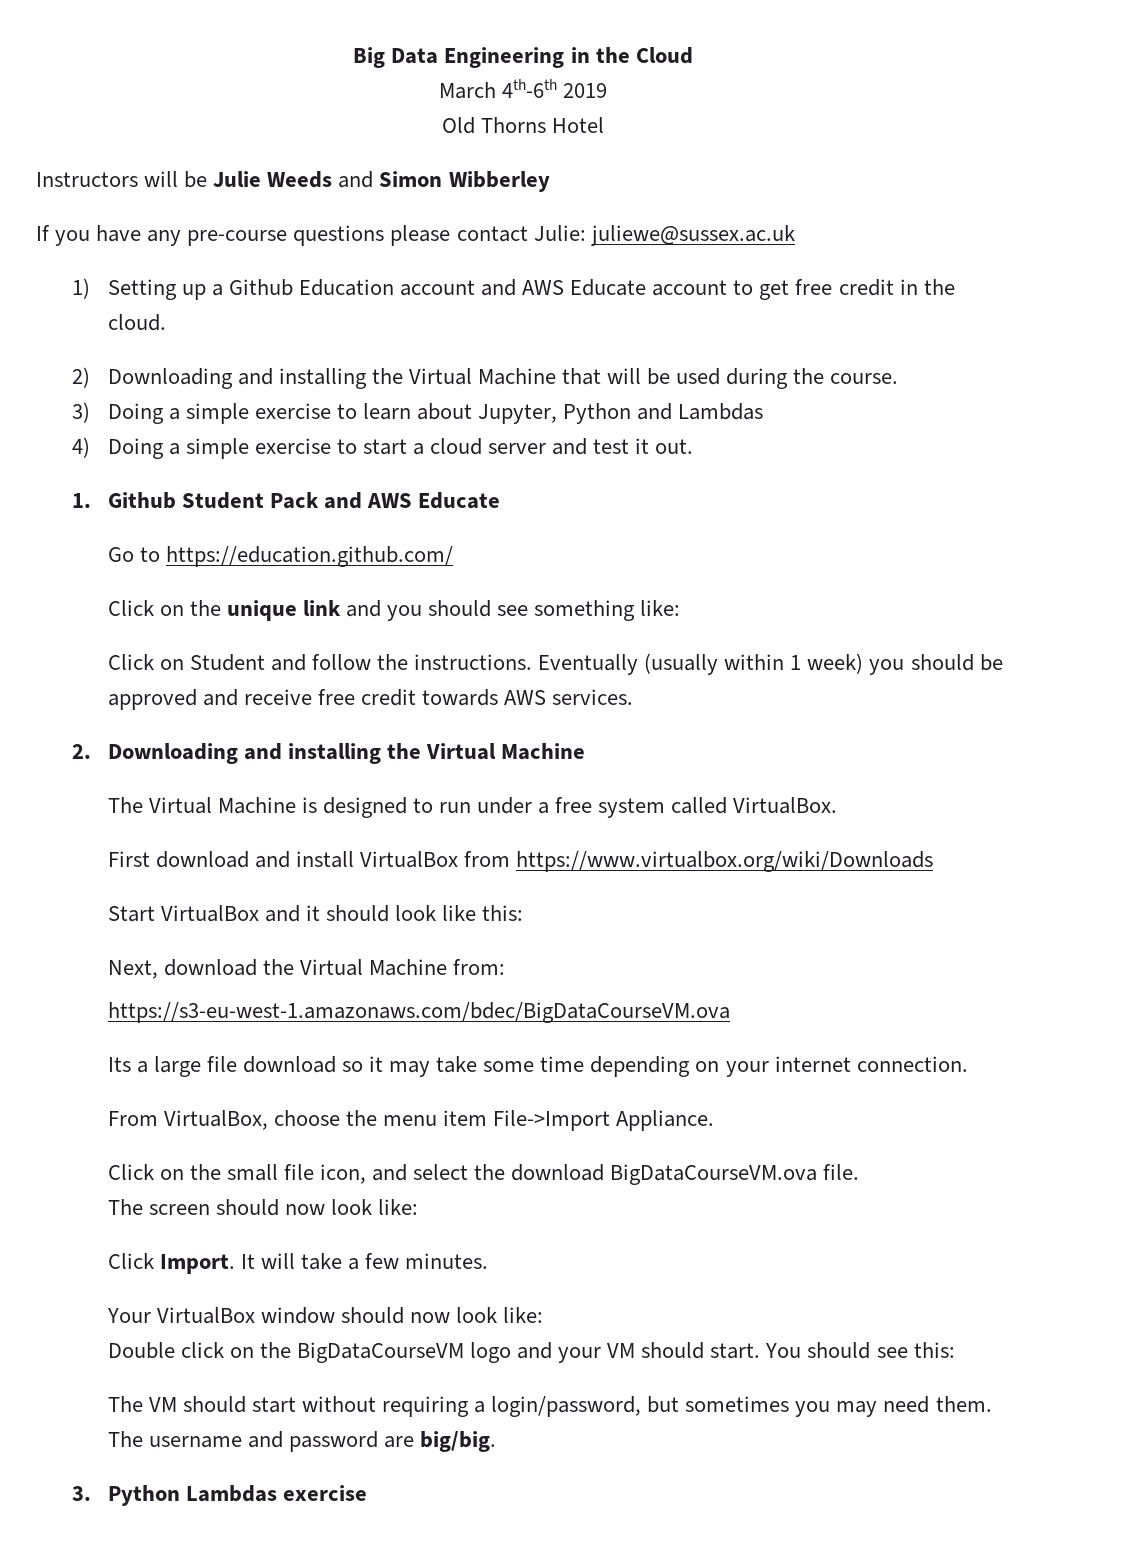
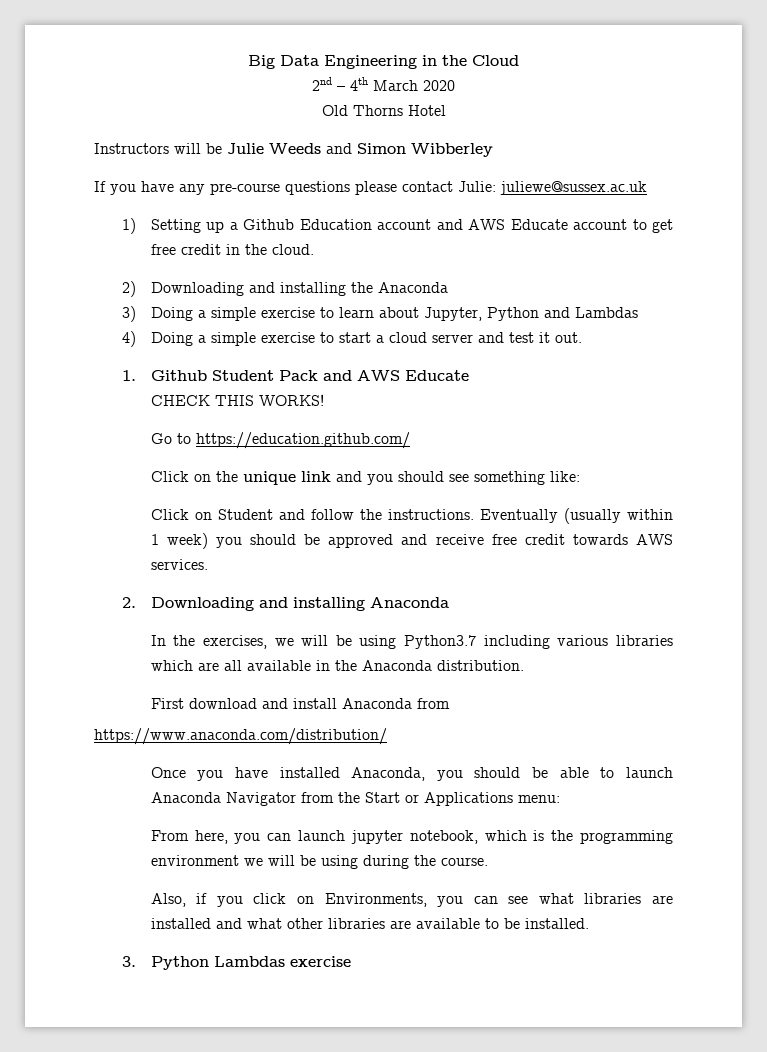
[438,79,608,99] March 4th-6th 2019 -> [312,77,455,91] 2nd – 4th March 2020
[408,368,899,389] Virtual Machine that will be used during the course. -> [377,282,448,293] Anaconda
(500, 500) none -> [150,394,324,406] // CHECK THIS WORKS!
[386,743,585,760] [107,797,838,818] the Virtual Machine // The Virtual Machine is designed to run under a free system called VirtualBox. -> [369,597,449,608] [150,635,674,649] [150,660,524,671] Anaconda // In the exercises, we will be using Python3.7 including various libraries which are all available in the Anaconda distribution.
[359,851,934,872] [107,905,524,922] [107,959,505,979] [107,1002,730,1023] [107,1056,968,1077] [107,1110,715,1131] [107,1164,860,1185] [107,1199,418,1216] [107,1253,489,1274] [106,1307,544,1324] [107,1342,955,1363] [107,1396,992,1417] [107,1431,496,1452] VirtualBox from https://www.virtualbox.org/wiki/Downloads // Start VirtualBox and it should look like this: // Next, download the Virtual Machine from: // https://s3-eu-west-1.amazonaws.com/bdec/BigDataCourseVM.ova // Its a large file download so it may take some time depending on your internet connection. // From VirtualBox, choose the menu item File->Import Appliance. // Click on the small file icon, and select the download BigDataCourseVM.ova file. // The screen should now look like: // Click Import. It will take a few minutes. // Your VirtualBox window should now look like: // Double click on the BigDataCourseVM logo and your VM should start. You should see this: // The VM should start without requiring a login/password, but sometimes you may need them. The username and password are big/big. -> [341,698,450,709] [94,728,387,745] [150,767,674,781] [150,792,560,806] [150,830,674,844] [150,855,488,869] [150,893,674,907] [150,918,589,929] Anaconda from // https://www.anaconda.com/distribution/ // Once you have installed Anaconda, you should be able to launch Anaconda Navigator from the Start or Applications menu: // From here, you can launch jupyter notebook, which is the programming environment we will be using during the course. // Also, if you click on Environments, you can see what libraries are installed and what other libraries are available to be installed.

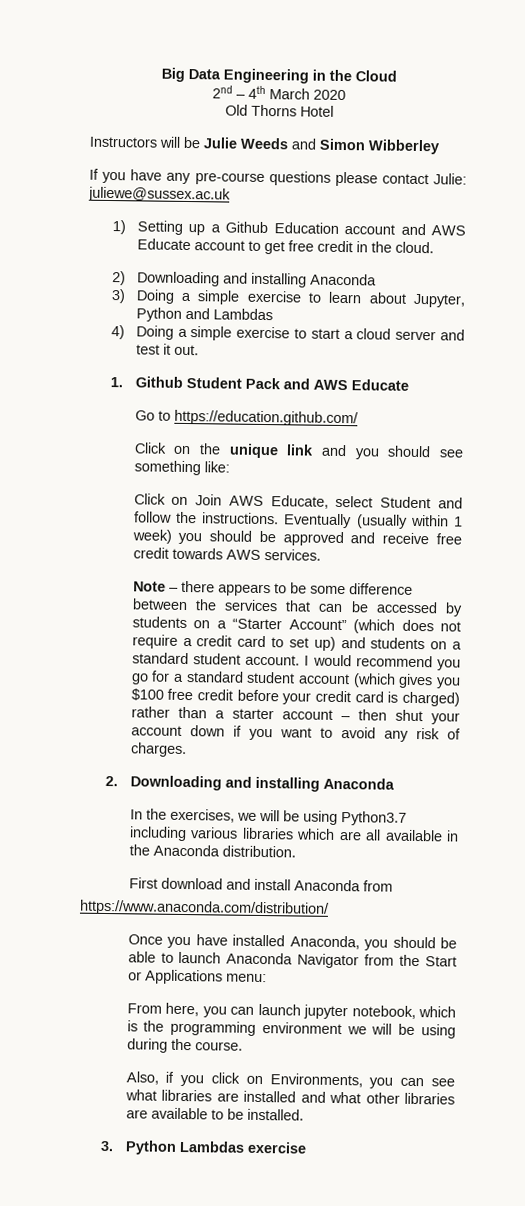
[350,282,373,293] the -> (307, 280) none
[150,394,324,406] // CHECK THIS WORKS! -> (409, 385) none
(212, 516) none -> [195,494,374,509] Join AWS Educate, select
(208, 564) none -> [132,580,413,597] [131,598,463,617] [131,616,461,634] [131,634,462,651] [131,652,461,671] [130,670,461,689] [130,688,460,707] [130,706,460,725] [130,725,461,742] [130,742,187,758] // Note – there appears to be some difference between the services that can be accessed by students on a “Starter Account” (which does not require a credit card to set up) and students on a standard student account. I would recommend you go for a standard student account (which gives you $100 free credit before your credit card is charged) rather than a starter account – then shut your account down if you want to avoid any risk of charges.

